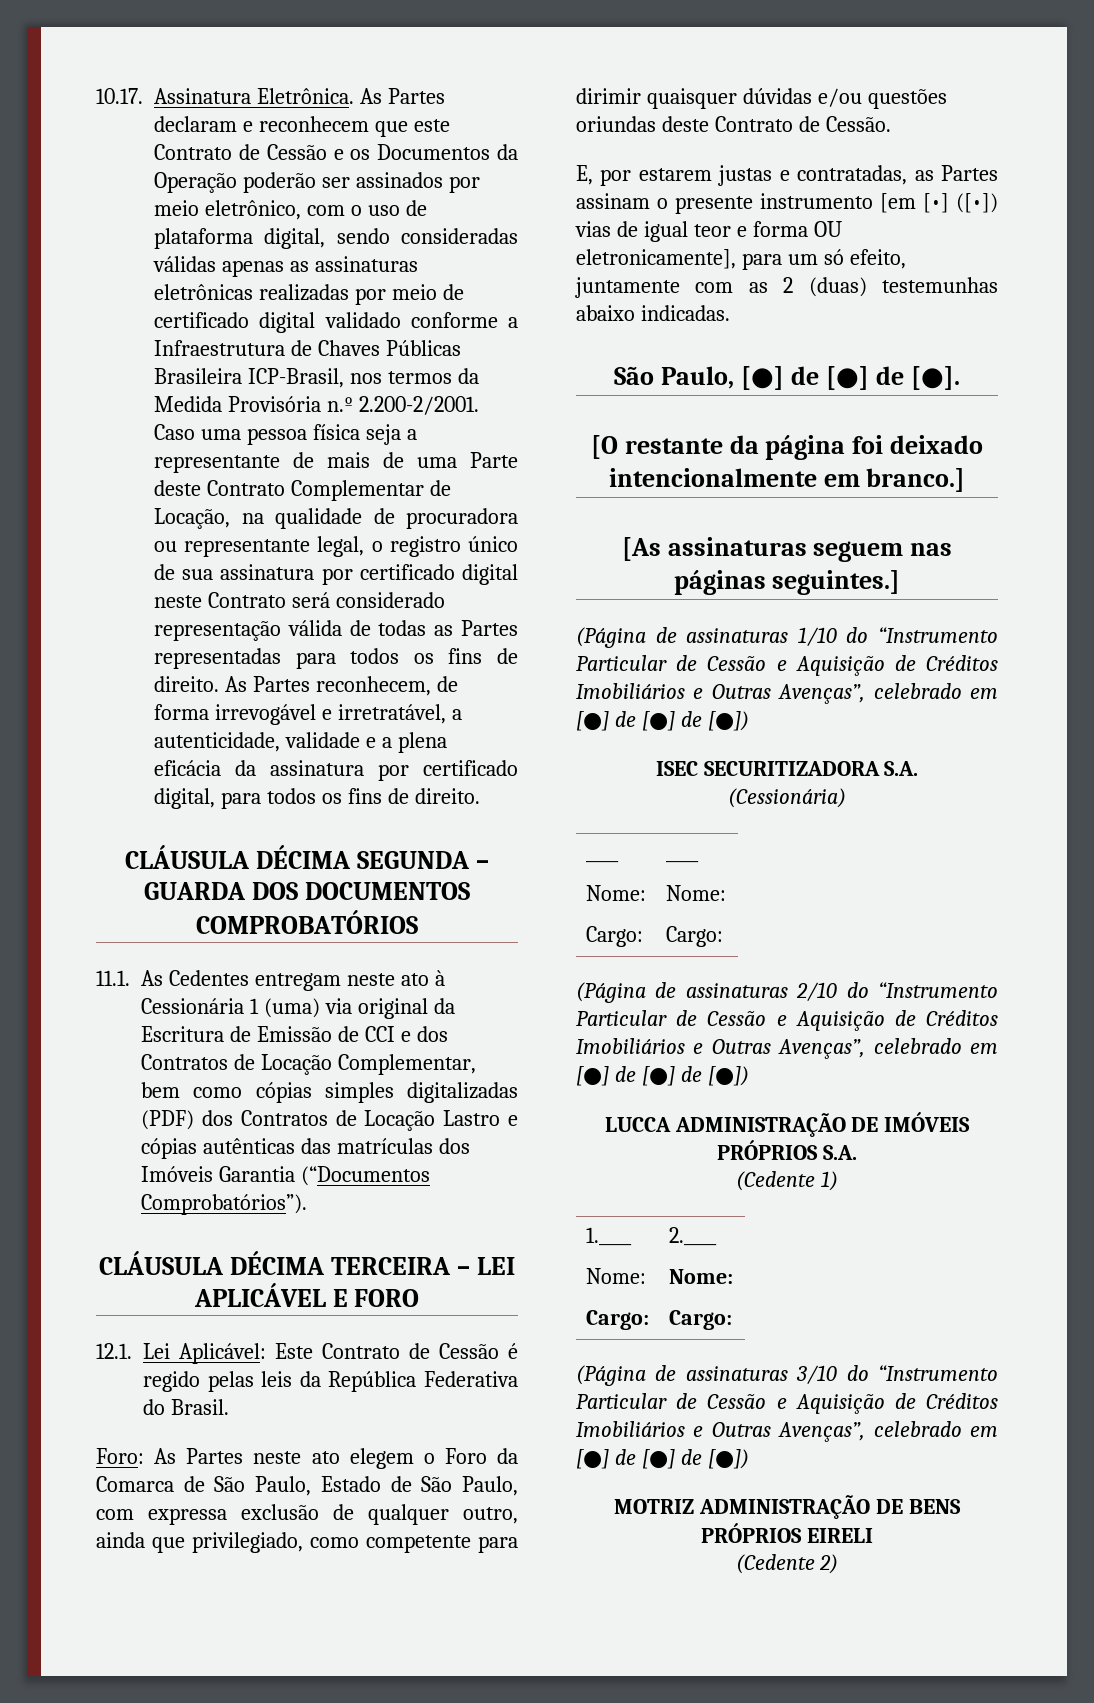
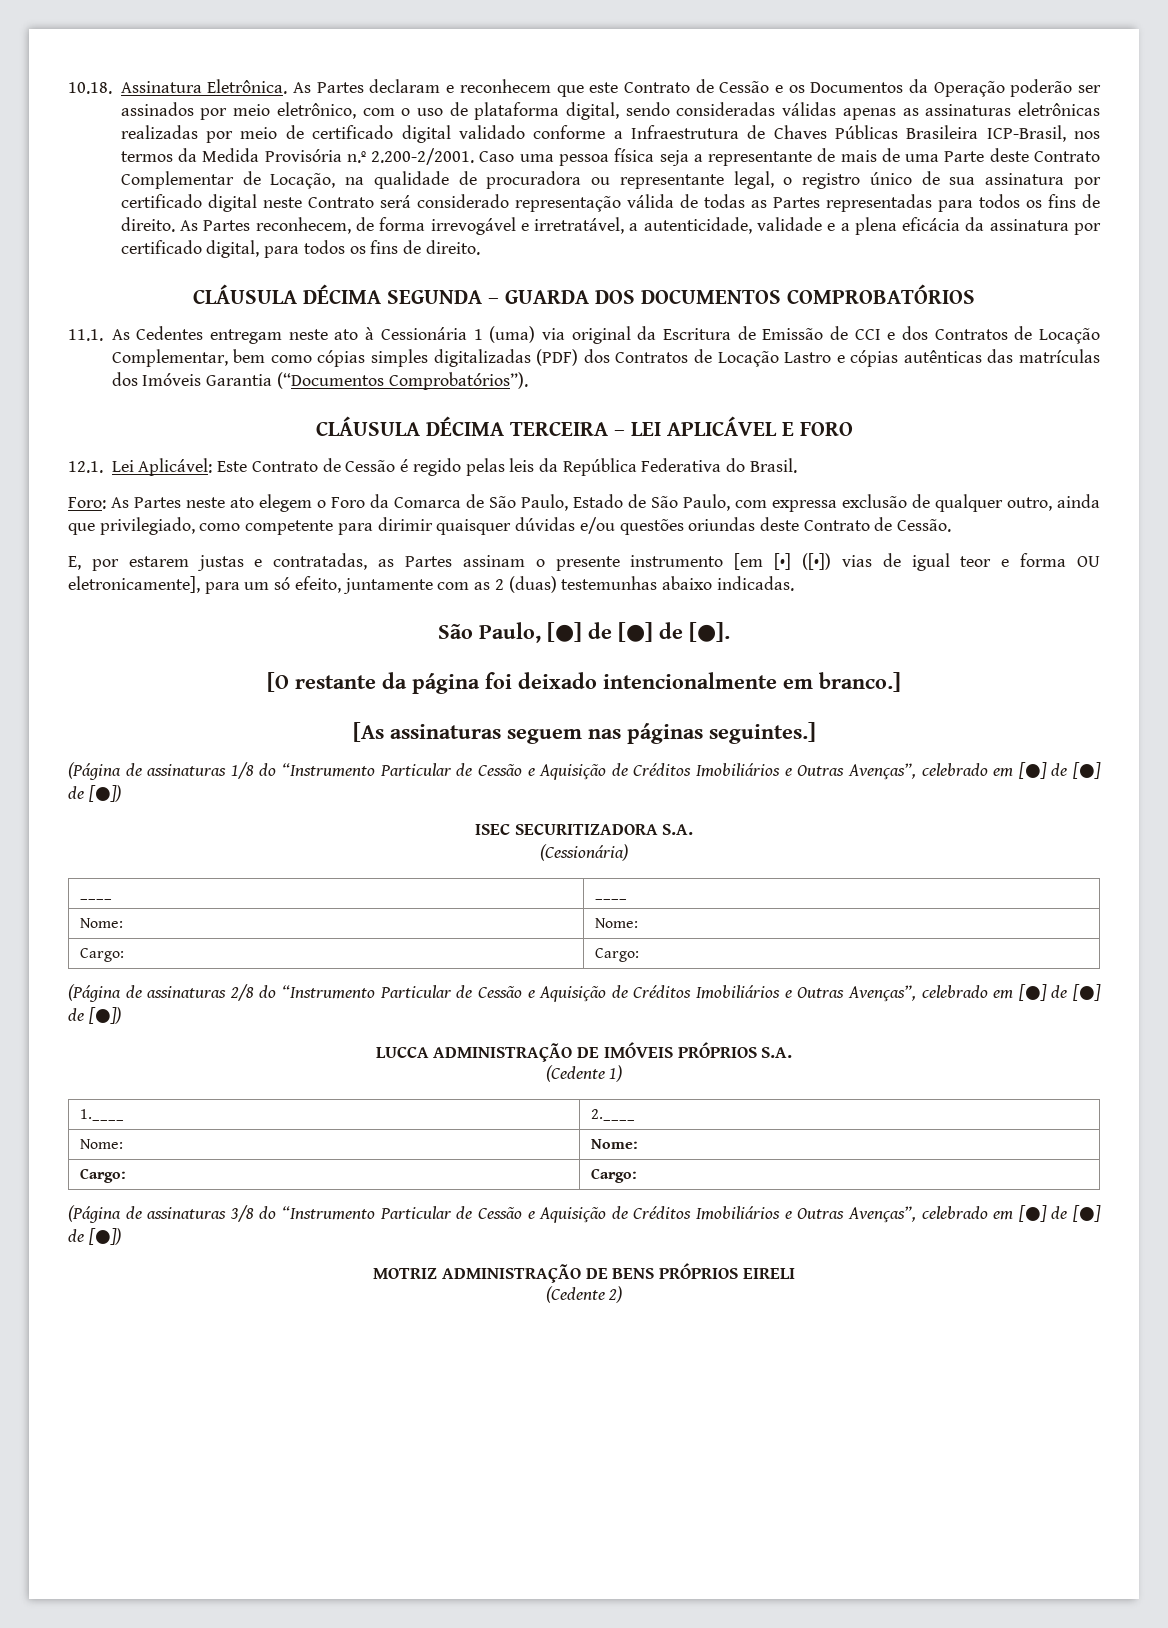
[96,88,143,104] 10.17. -> [68,82,112,94] 10.18.
[797,627,837,646] 1/10 -> [230,762,254,779] 1/8
[796,982,838,1001] 2/10 -> [229,984,254,1001] 2/8
[796,1365,838,1384] 3/10 -> [229,1205,254,1222] 3/8

